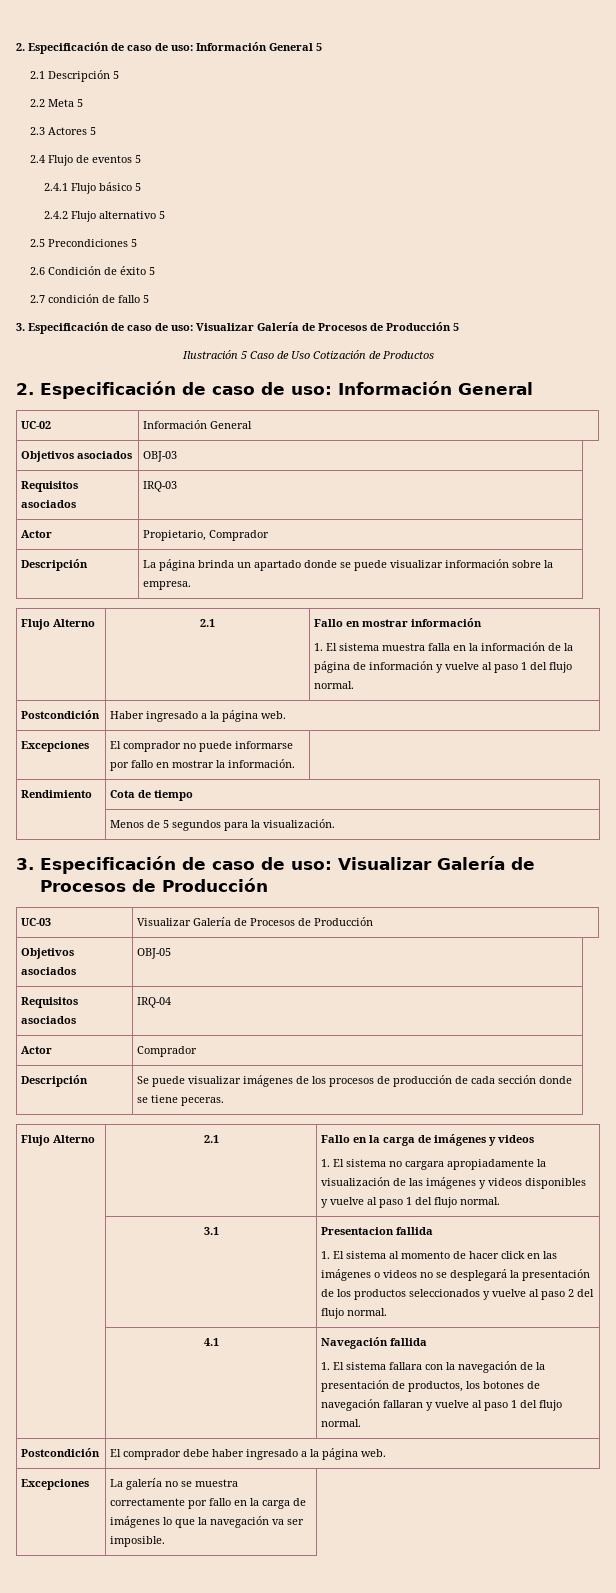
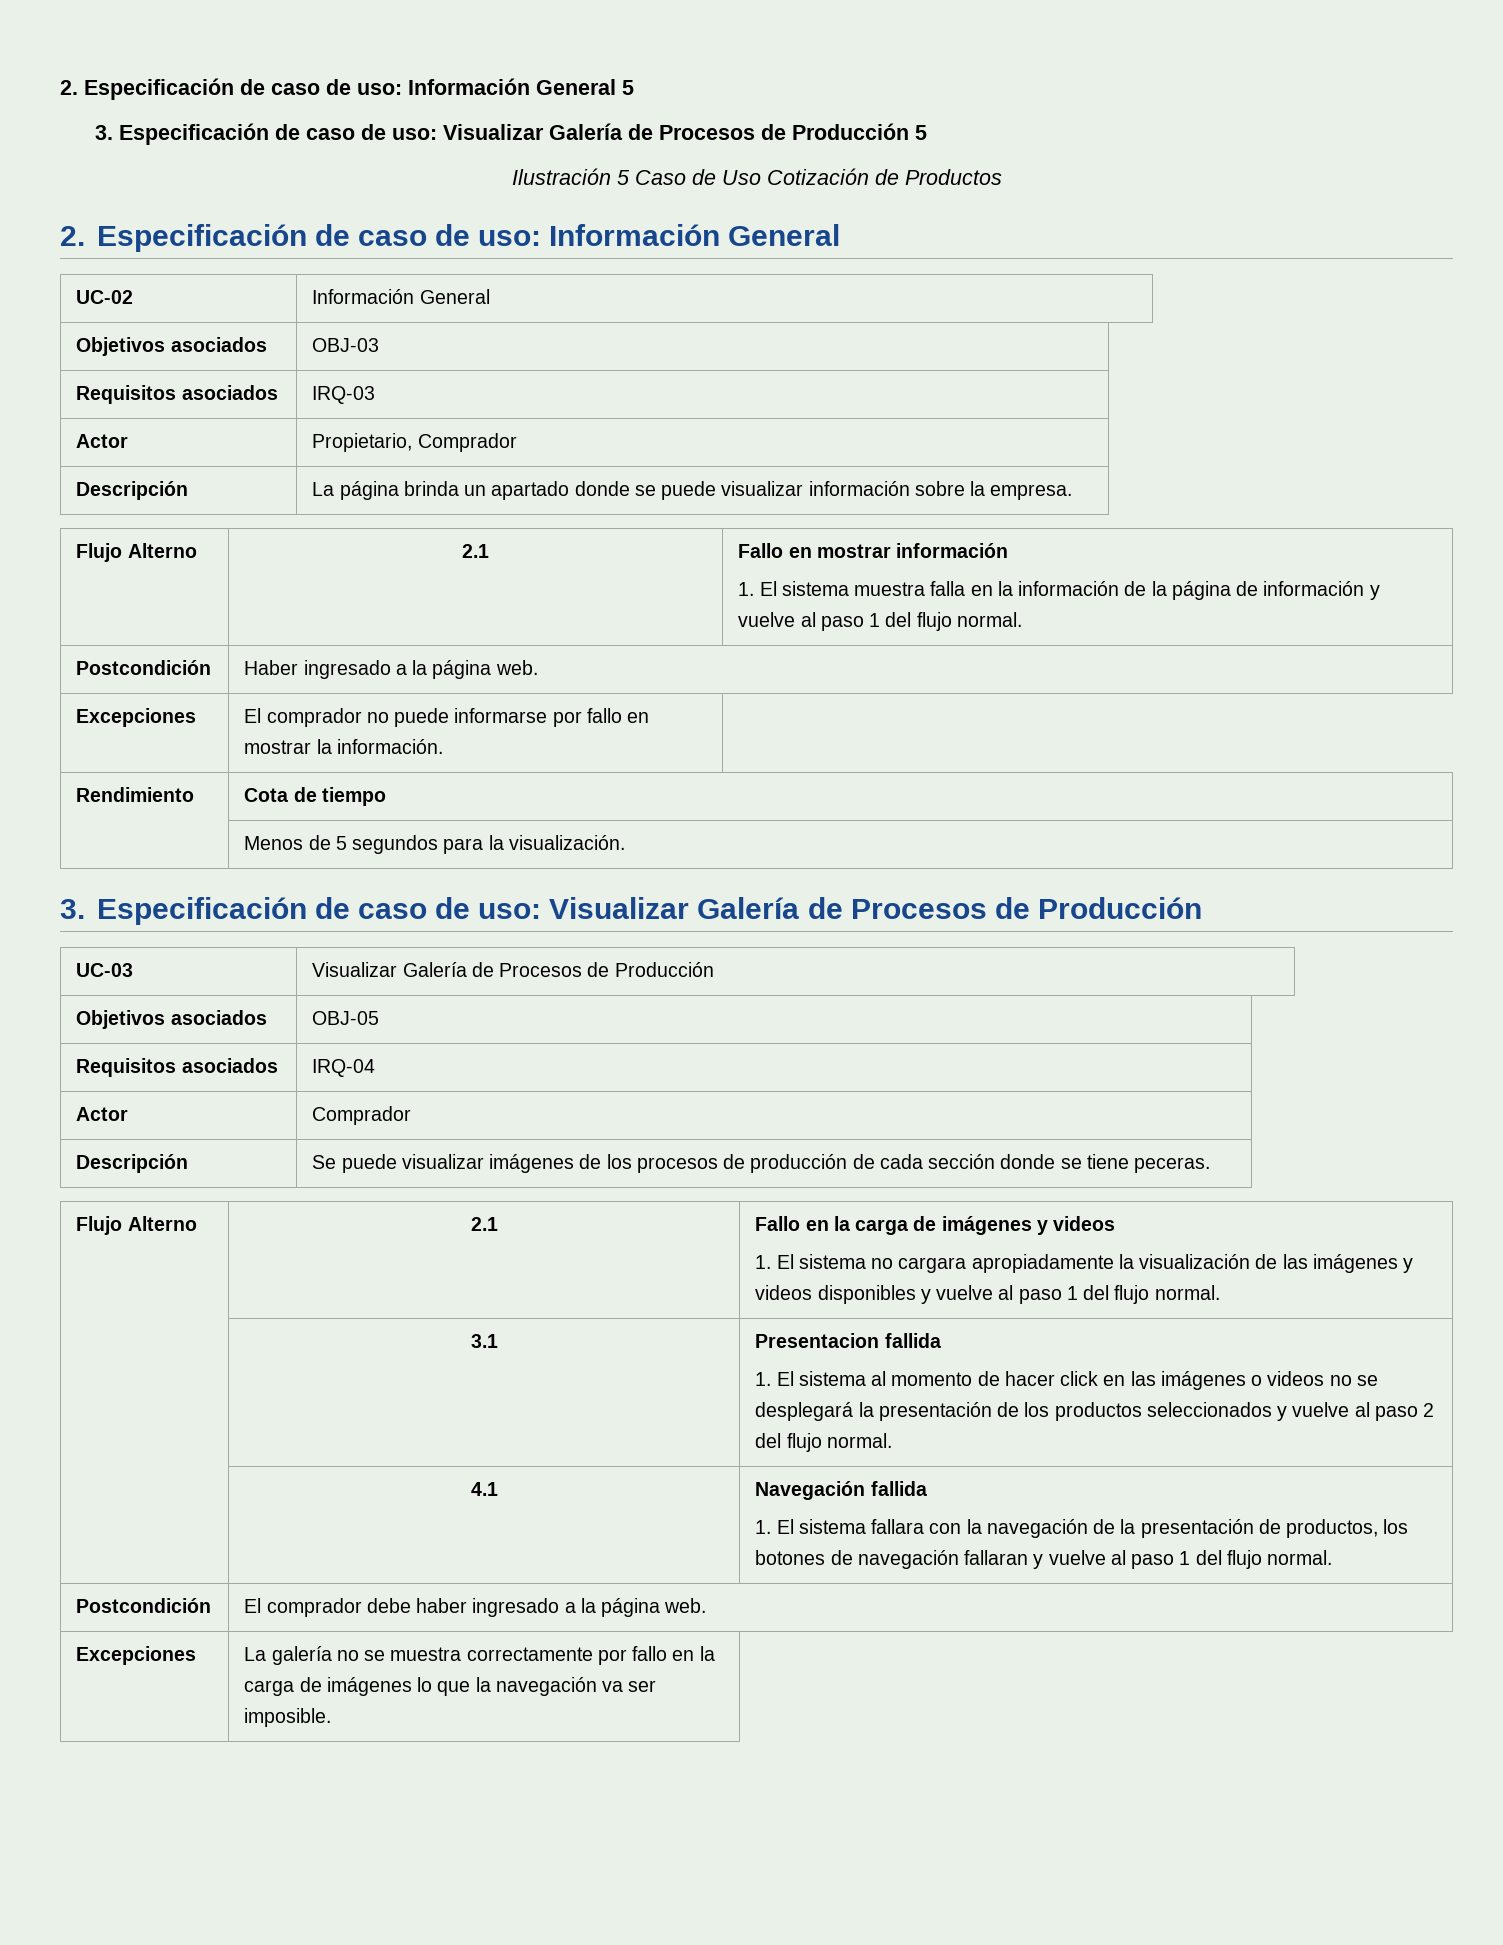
[30,70,120,82] [30,99,84,107] [30,127,97,135] [30,155,142,166] [44,182,142,194] [44,211,166,222] [30,239,138,247] [30,266,156,275] [30,294,150,303] // 2.1 Descripción 5 // 2.2 Meta 5 // 2.3 Actores 5 // 2.4 Flujo de eventos 5 // 2.4.1 Flujo básico 5 // 2.4.2 Flujo alternativo 5 // 2.5 Precondiciones 5 // 2.6 Condición de éxito 5 // 2.7 condición de fallo 5 -> (634, 87) none

